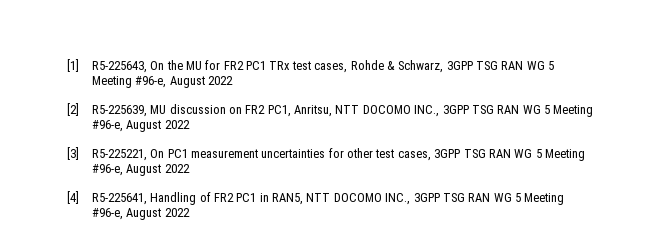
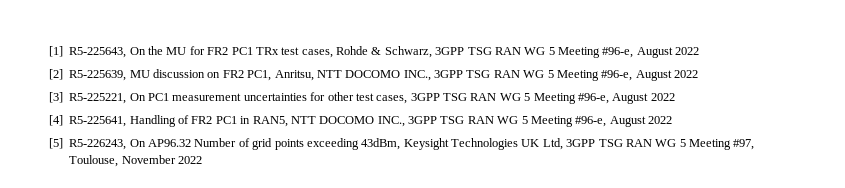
(190, 212) none -> [49,138,755,150] [69,155,202,167] // [5] R5-226243, On AP96.32 Number of grid points exceeding 43dBm, Keysight Technologies UK Ltd, 3GPP TSG RAN WG 5 Meeting #97, Toulouse, November 2022

